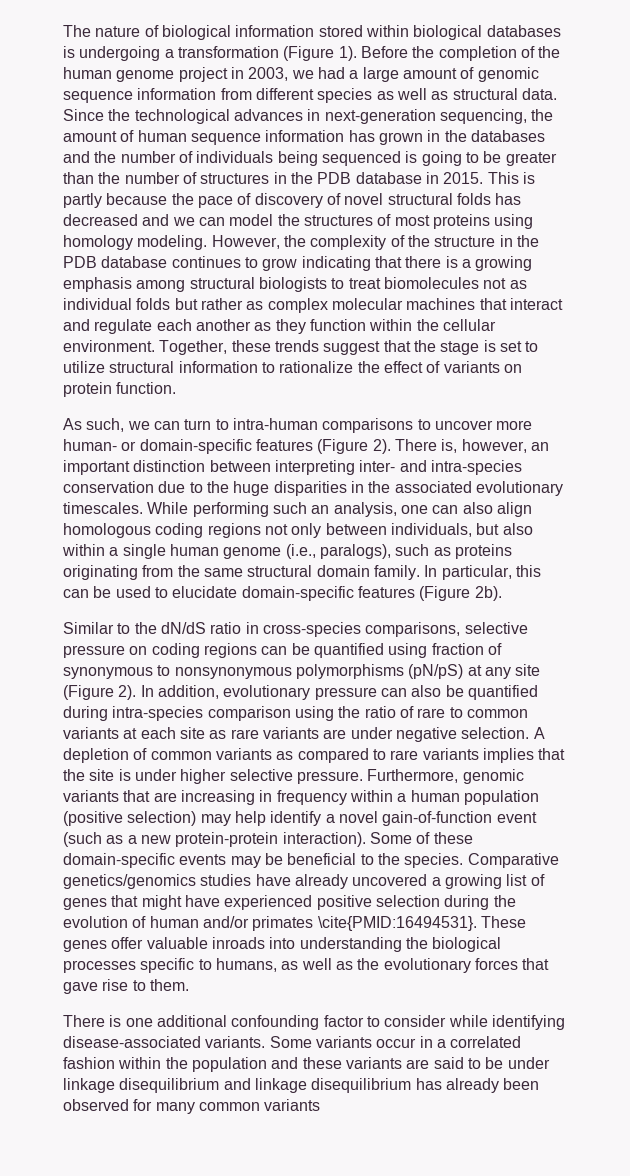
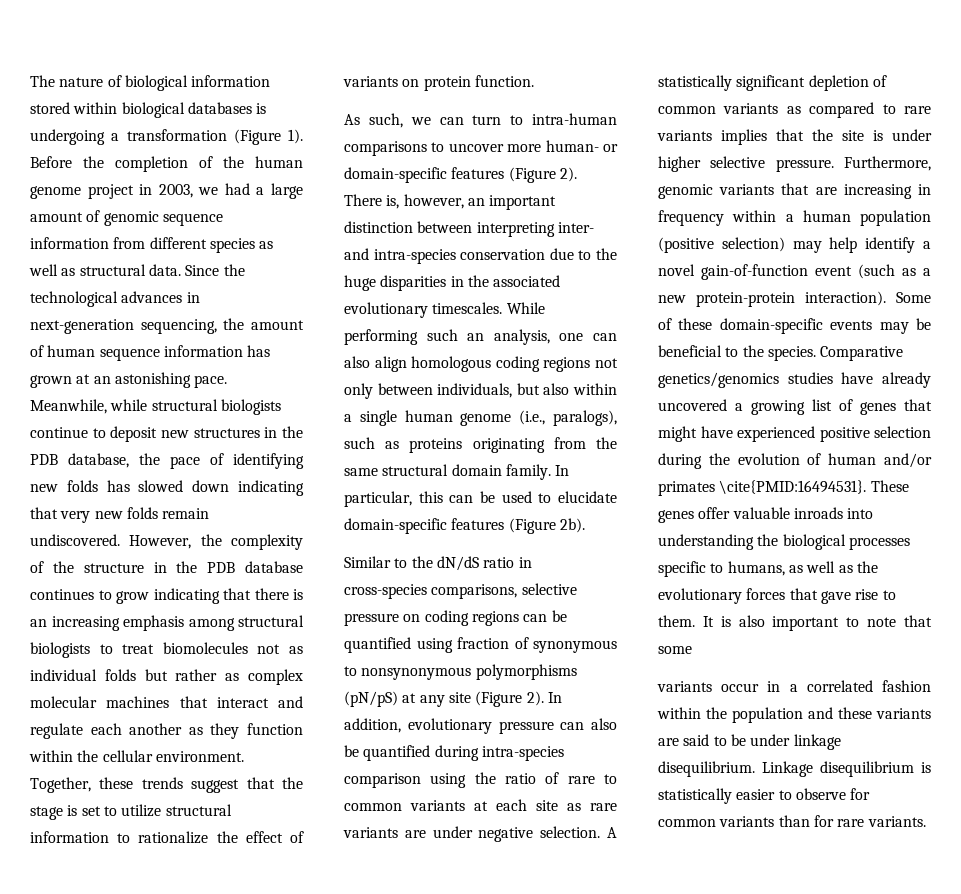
[427,130,545,142] [63,151,557,166] [63,172,535,184] [63,193,522,208] [63,214,534,229] [63,235,208,250] in the databases and the number of individuals being sequenced is going to be greater than the number of structures in the PDB database in 2015. This is partly because the pace of discovery of novel structural folds has decreased and we can model the structures of most proteins using homology modeling. -> [76,372,228,388] [30,399,281,415] [30,426,303,442] [30,453,304,469] [30,480,304,496] [30,507,210,523] [30,534,120,546] at an astonishing pace. Meanwhile, while structural biologists continue to deposit new structures in the PDB database, the pace of identifying new folds has slowed down indicating that very new folds remain undiscovered.
[461,256,533,271] a growing -> [30,616,120,631] an increasing
(545, 733) none -> [658,75,806,91] statistically significant
[63,1015,565,1030] [63,1036,312,1048] // There is one additional confounding factor to consider while identifying disease-associated variants. Some -> [702,615,932,631] [658,646,692,654] It is also important to note that some //
[119,1078,540,1093] [63,1099,321,1114] disequilibrium and linkage disequilibrium has already been observed for many common variants -> [658,761,931,777] [658,788,871,804] [658,815,926,827] disequilibrium. Linkage disequilibrium is statistically easier to observe for common variants than for rare variants.

